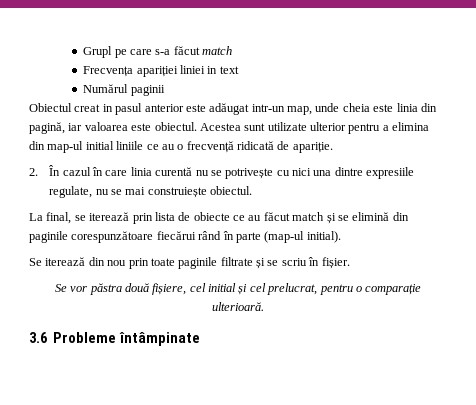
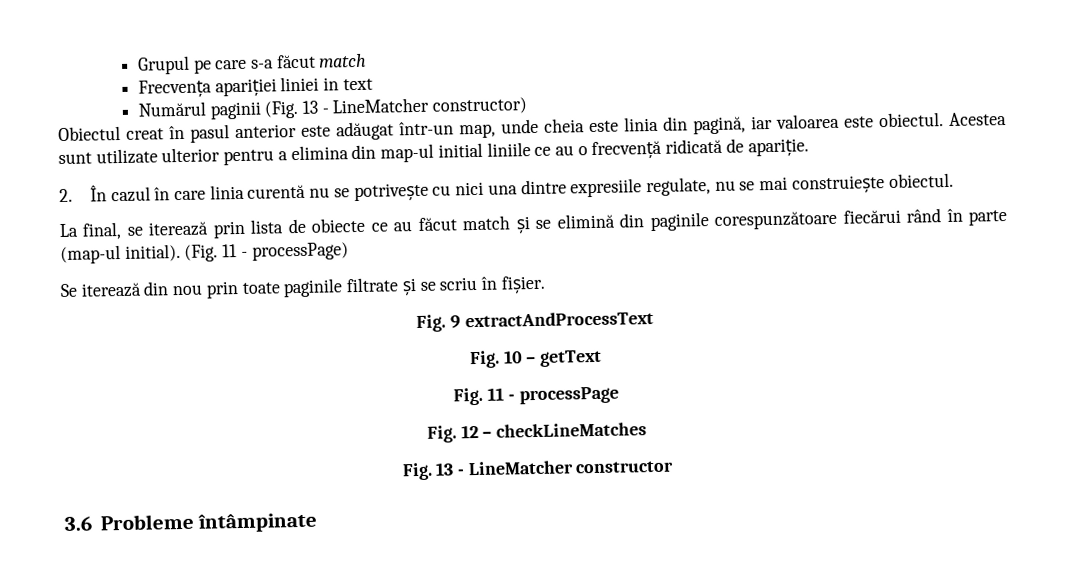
[83,46,113,58] Grupl -> [136,55,190,75] Grupul
(165, 90) none -> [264,97,528,119] (Fig. 13 - LineMatcher constructor)
[102,104,113,112] in -> [169,125,185,140] în
[251,104,285,112] intr-un -> [399,121,454,136] într-un
(341, 237) none -> [184,242,349,262] (Fig. 11 - processPage)
[54,283,422,295] [212,302,264,311] Se vor păstra două fișiere, cel initial și cel prelucrat, pentru o comparație ulterioară. -> [416,310,654,333] [468,349,603,369] [453,386,619,406] [426,422,648,443] [401,460,675,481] Fig. 9 extractAndProcessText // Fig. 10 – getText // Fig. 11 - processPage // Fig. 12 – checkLineMatches // Fig. 13 - LineMatcher constructor

